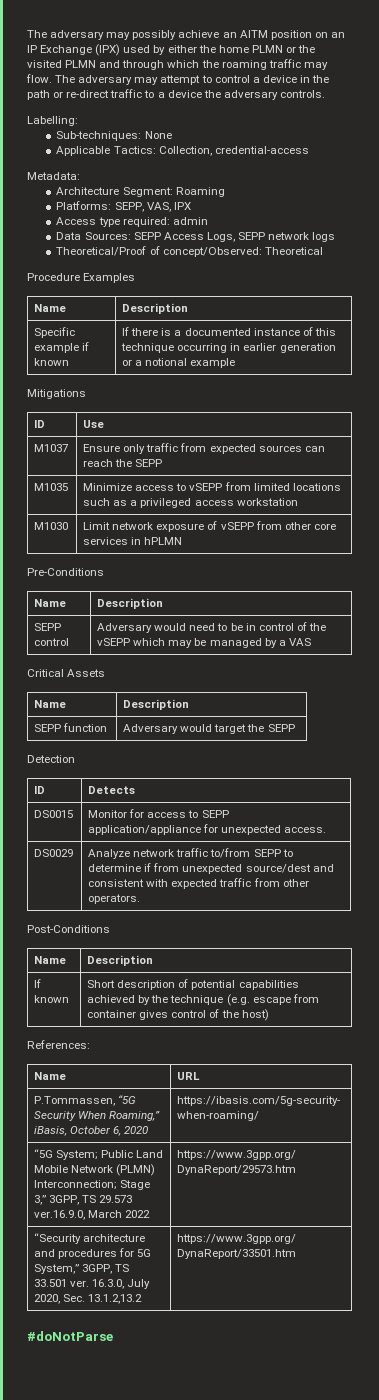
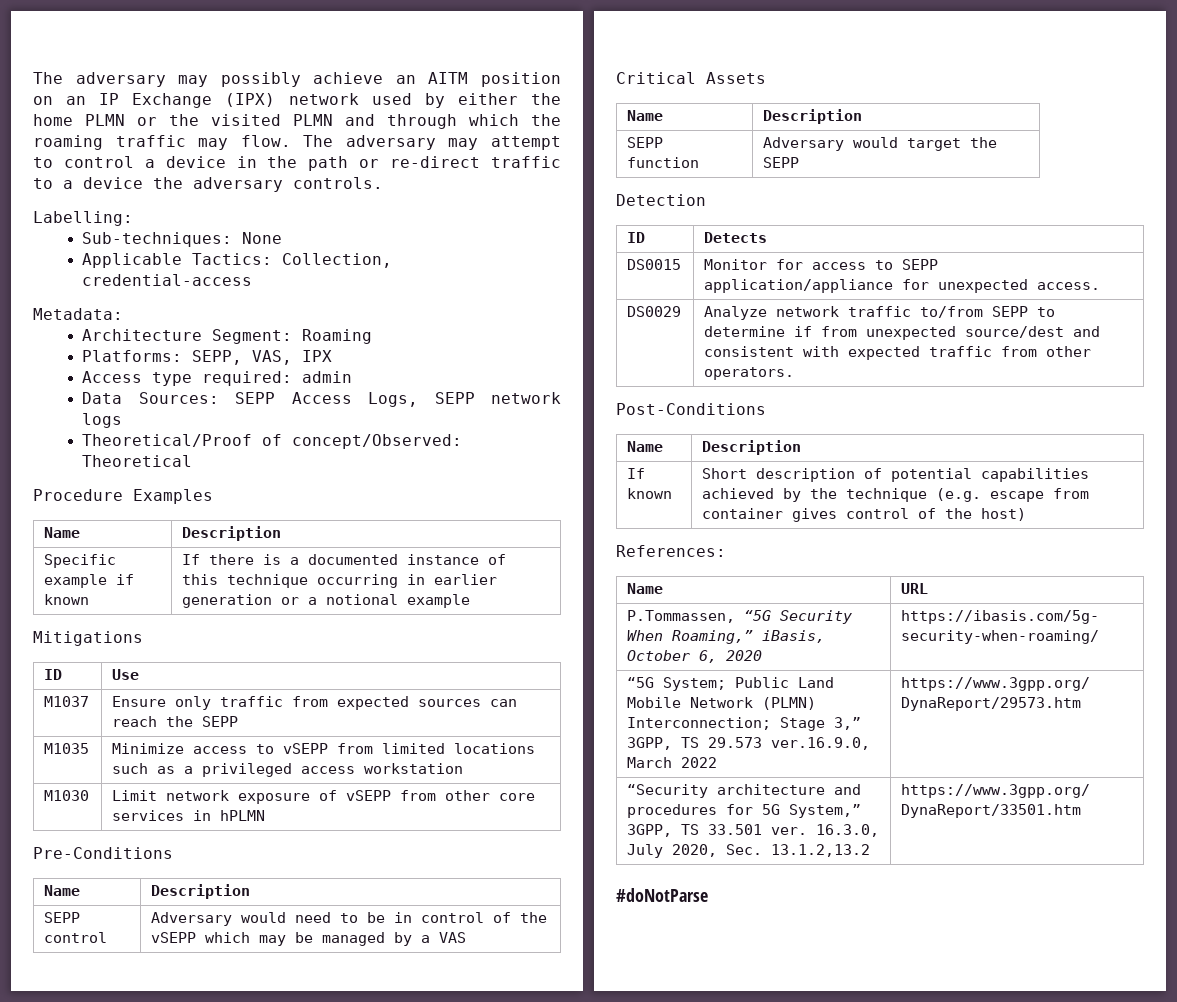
(121, 50) none -> [288,93,359,105] network

